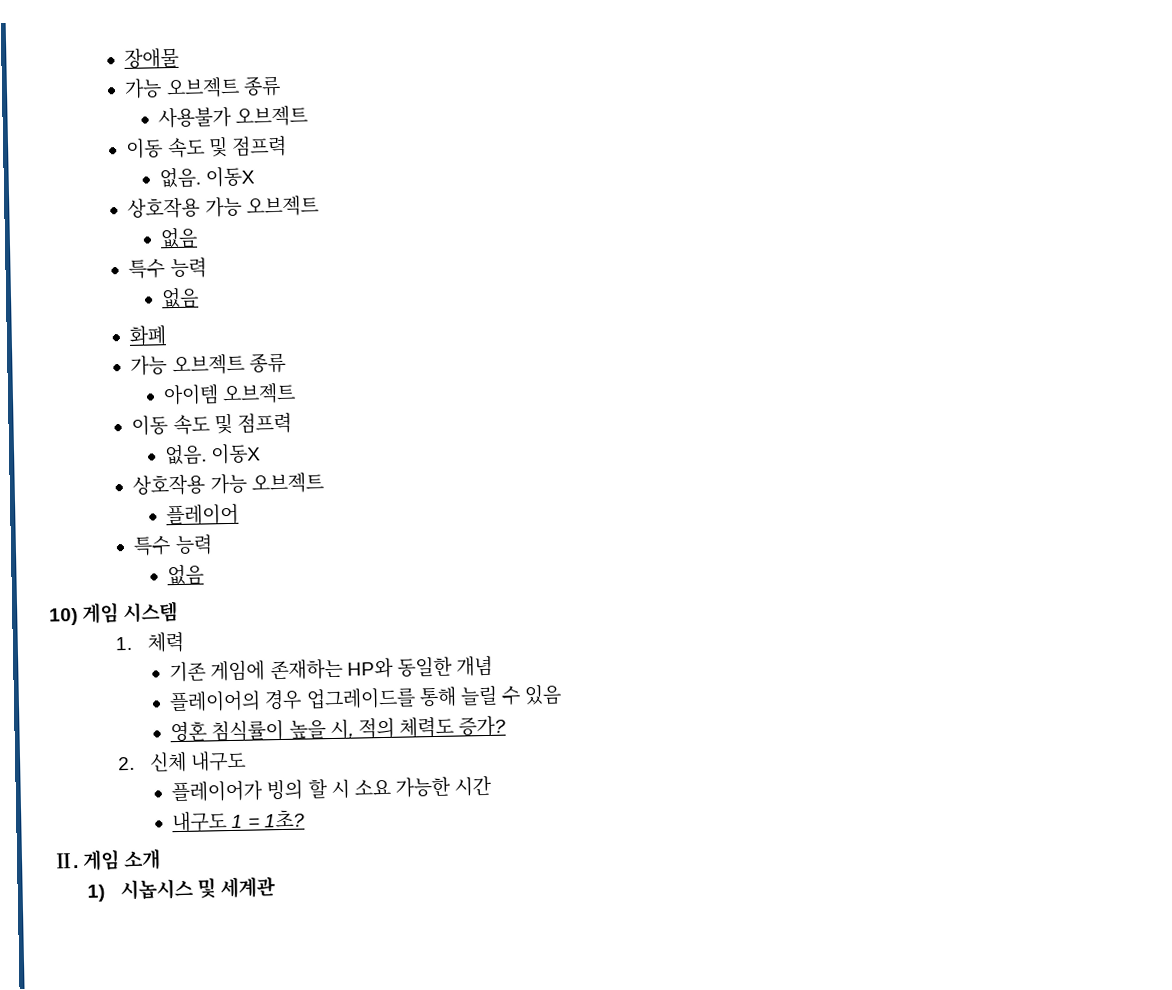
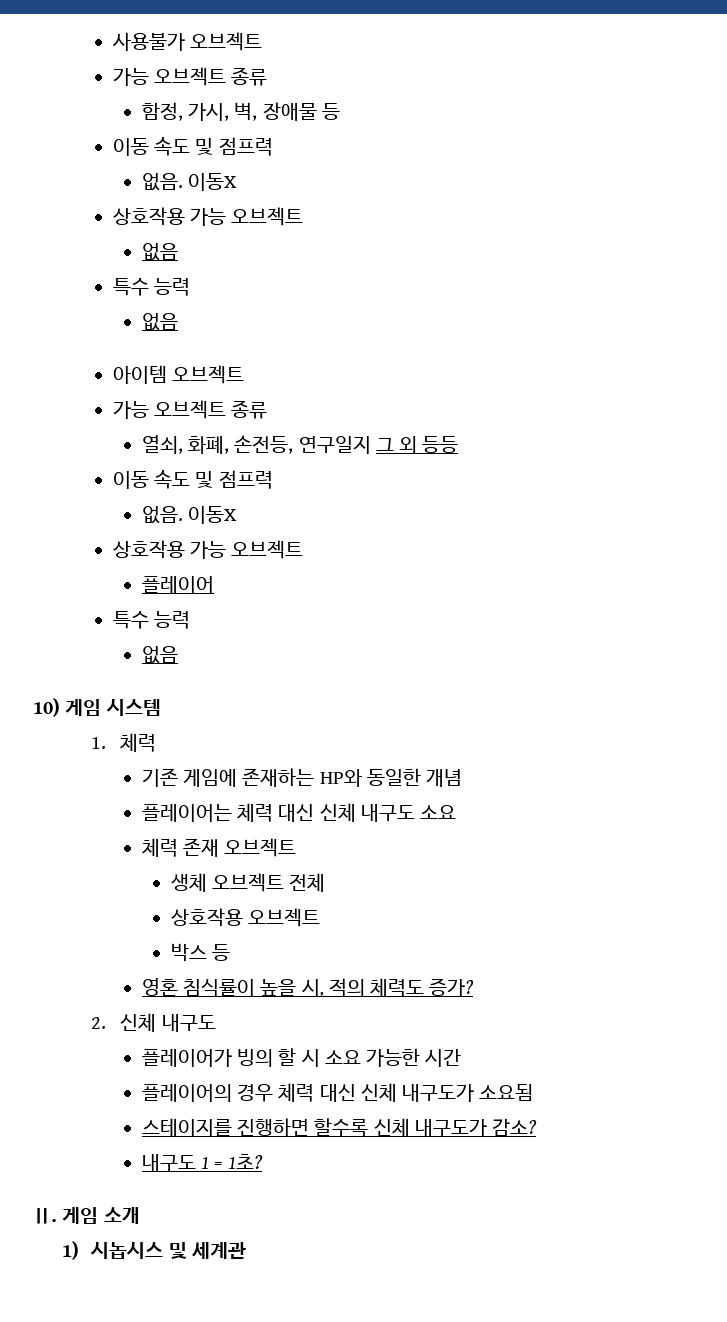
[124,47,180,69] [124,75,281,99] [158,105,309,129] 장애물 // 가능 오브젝트 종류 // 사용불가 오브젝트 -> [111,32,262,51] [112,67,268,86] [141,102,340,121] 사용불가 오브젝트 // 가능 오브젝트 종류 // 함정, 가시, 벽, 장애물 등
[129,325,167,346] [130,352,286,376] [163,382,297,406] 화폐 // 가능 오브젝트 종류 // 아이템 오브젝트 -> [112,365,244,384] [112,400,268,419] [141,435,459,454] 아이템 오브젝트 // 가능 오브젝트 종류 // 열쇠, 화폐, 손전등, 연구일지 그 외 등등
[169,684,563,713] 플레이어의 경우 업그레이드를 통해 늘릴 수 있음 -> [141,803,457,822] [141,838,297,857] [170,873,326,892] [170,908,321,927] [170,943,231,962] 플레이어는 체력 대신 신체 내구도 소요 // 체력 존재 오브젝트 // 생체 오브젝트 전체 // 상호작용 오브젝트 // 박스 등
(493, 785) none -> [141,1083,534,1102] [141,1118,538,1137] // 플레이어의 경우 체력 대신 신체 내구도가 소요됨 // 스테이지를 진행하면 할수록 신체 내구도가 감소?

